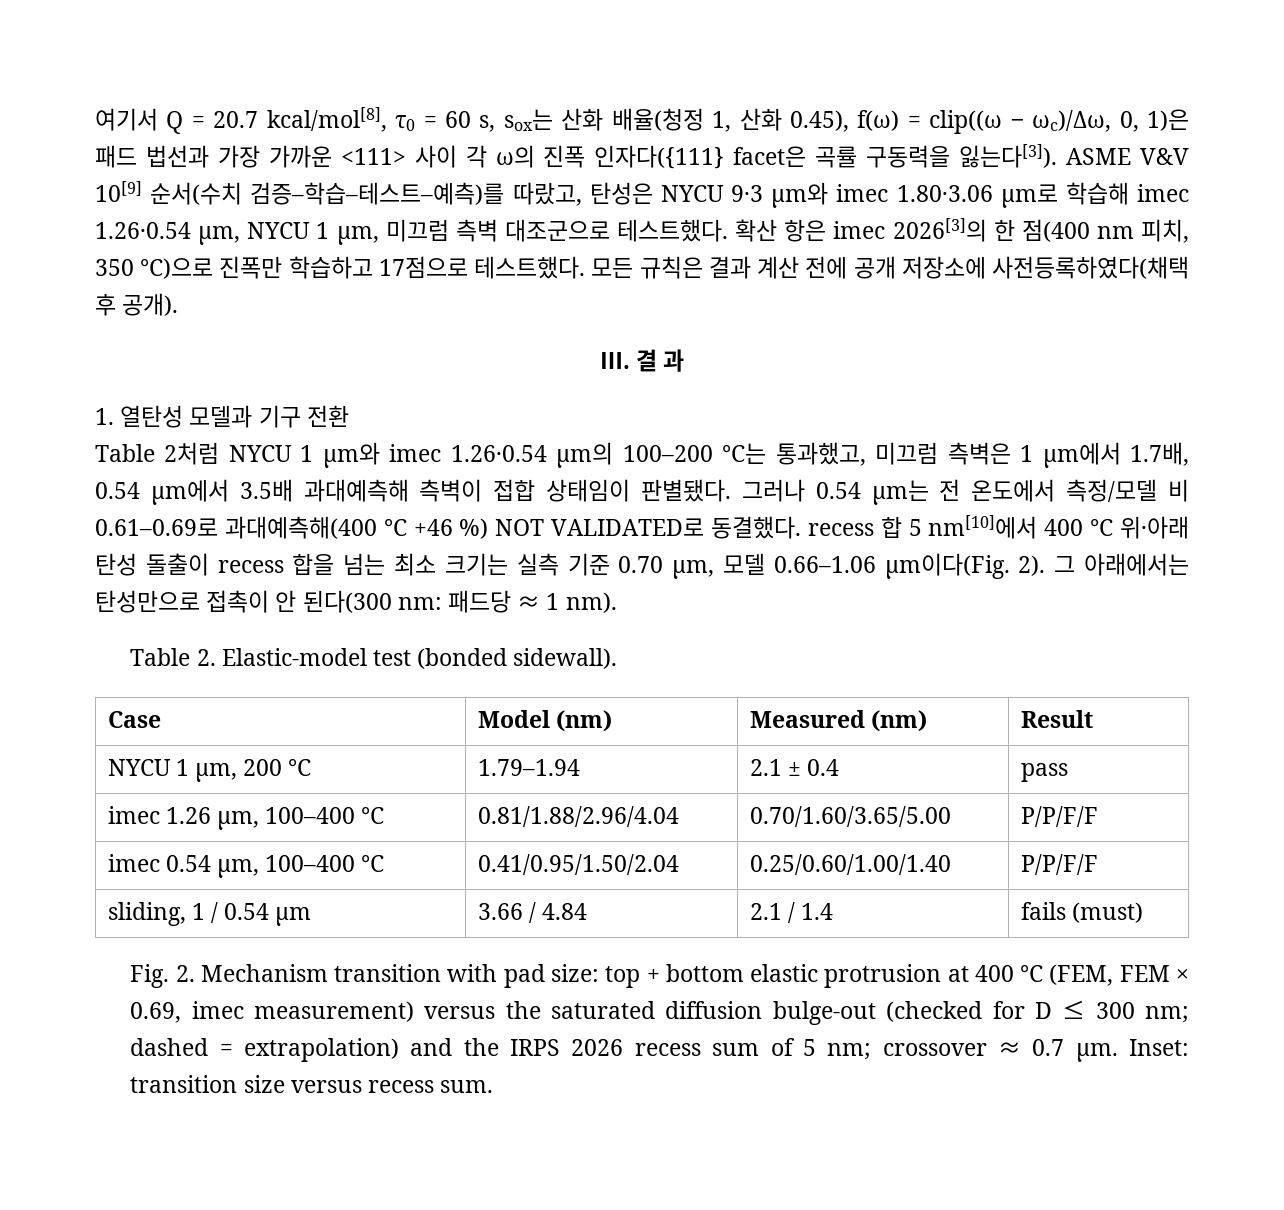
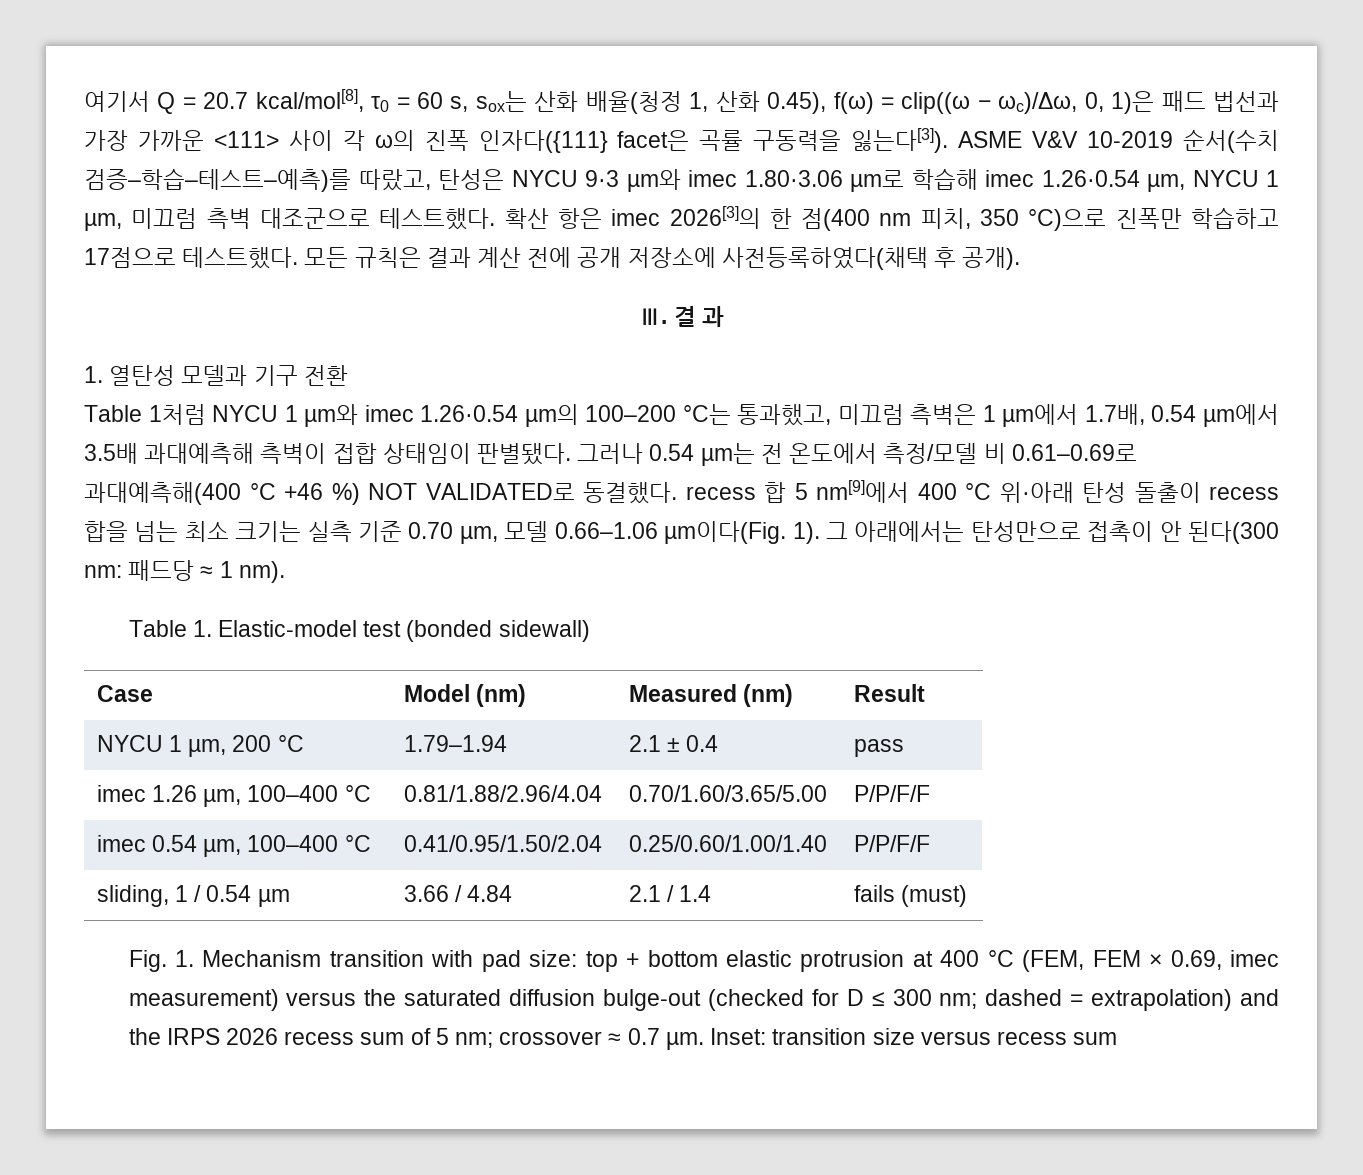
[95,181,142,202] 10[9] -> [1087,131,1174,148] 10-2019
[164,442,220,465] 2처럼 -> [148,404,206,425] 1처럼
[928,515,1038,539] nm[10]에서 -> [816,480,909,503] nm[9]에서
[1018,555,1046,576] 2). -> [792,522,820,544] 1).
[196,649,216,666] 2. -> [192,620,212,637] 1.
[513,648,618,669] sidewall). -> [498,620,590,642] sidewall)
[175,965,195,982] 2. -> [175,950,195,967] 1.
[440,1080,494,1093] sum. -> [1073,1032,1118,1045] sum

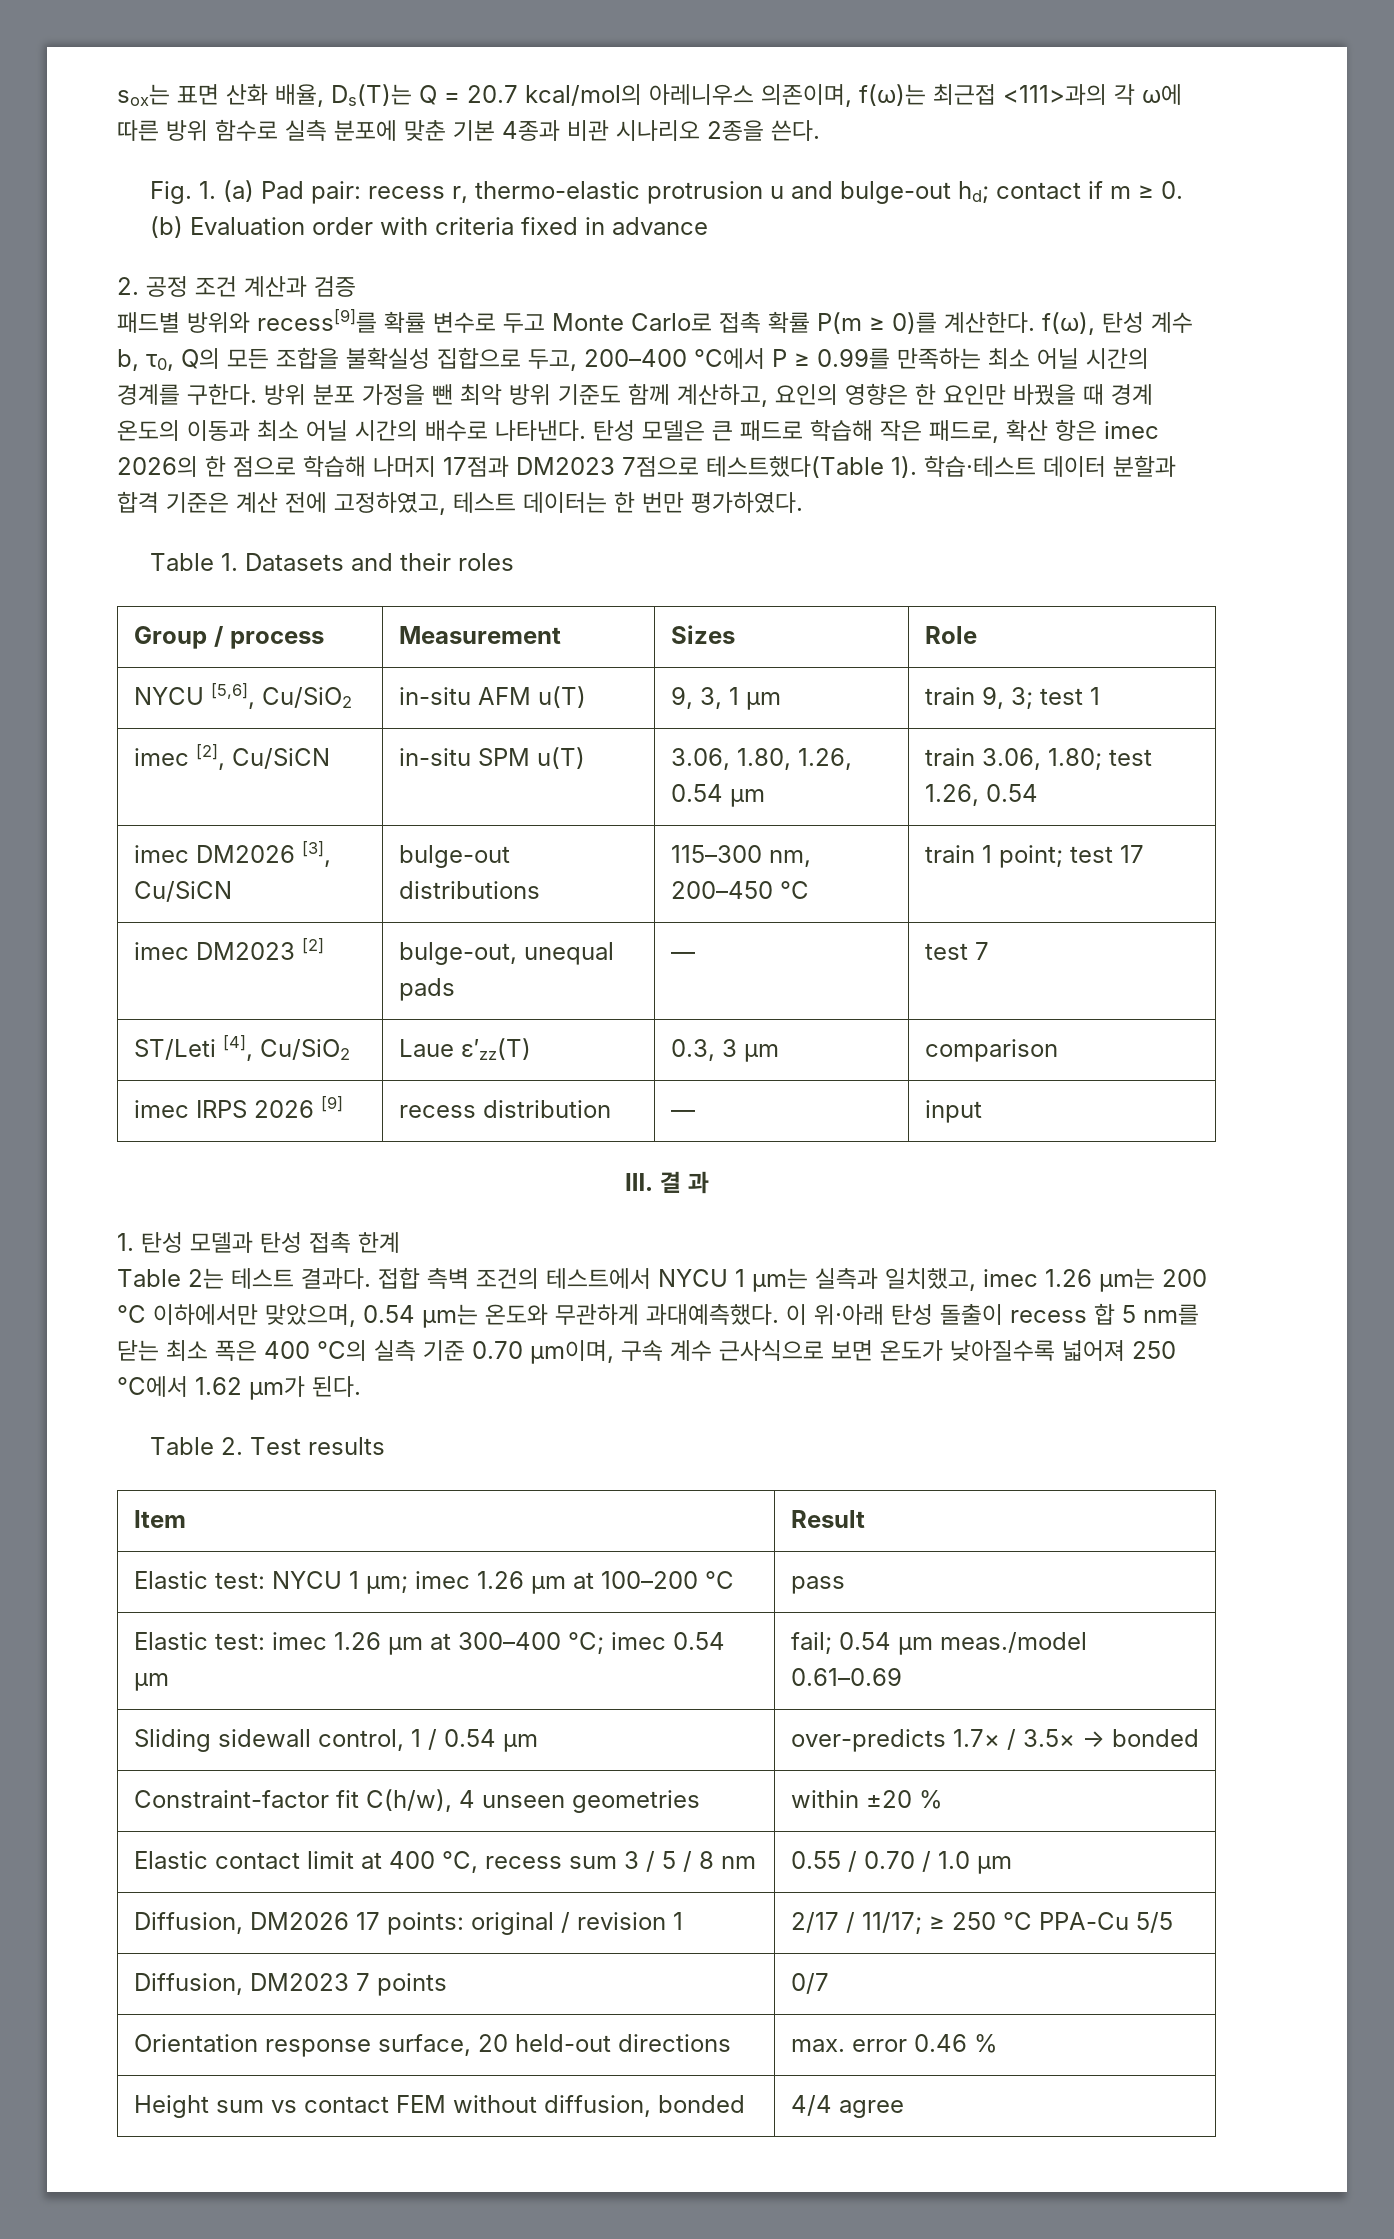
[84,89,1279,114] [84,128,1279,153] [84,168,1279,192] [84,206,1279,231] [84,247,1021,270] [639,306,724,327] [84,365,348,386] [84,404,1279,427] [84,443,1137,466] [84,480,1279,505] [84,521,1279,544] [84,560,285,583] [128,620,590,642] [96,685,153,702] [403,684,527,707] [628,684,794,707] [853,684,925,702] [96,735,304,757] [403,735,507,752] [628,735,719,752] [853,739,904,757] [96,785,371,807] [403,785,602,802] [628,785,827,802] [853,785,930,802] [96,835,371,857] [403,835,602,852] [628,835,827,852] [853,835,930,852] [96,885,290,907] [403,885,513,902] [628,885,712,902] [853,885,968,907] [128,950,1279,972] [128,989,1280,1011] [128,1028,1118,1050] 여기서 Q = 20.7 kcal/mol[8], τ0 = 60 s, sox는 산화 배율(청정 1, 산화 0.45), f(ω) = clip((ω − ωc)/Δω, 0, 1)은 패드 법선과 가장 가까운 <111> 사이 각 ω의 진폭 인자다({111} facet은 곡률 구동력을 잃는다[3]). ASME V&V 10-2019 순서(수치 검증–학습–테스트–예측)를 따랐고, 탄성은 NYCU 9·3 µm와 imec 1.80·3.06 µm로 학습해 imec 1.26·0.54 µm, NYCU 1 µm, 미끄럼 측벽 대조군으로 테스트했다. 확산 항은 imec 2026[3]의 한 점(400 nm 피치, 350 °C)으로 진폭만 학습하고 17점으로 테스트했다. 모든 규칙은 결과 계산 전에 공개 저장소에 사전등록하였다(채택 후 공개). // Ⅲ. 결 과 // 1. 열탄성 모델과 기구 전환 // Table 1처럼 NYCU 1 µm와 imec 1.26·0.54 µm의 100–200 °C는 통과했고, 미끄럼 측벽은 1 µm에서 1.7배, 0.54 µm에서 3.5배 과대예측해 측벽이 접합 상태임이 판별됐다. 그러나 0.54 µm는 전 온도에서 측정/모델 비 0.61–0.69로 과대예측해(400 °C +46 %) NOT VALIDATED로 동결했다. recess 합 5 nm[9]에서 400 °C 위·아래 탄성 돌출이 recess 합을 넘는 최소 크기는 실측 기준 0.70 µm, 모델 0.66–1.06 µm이다(Fig. 1). 그 아래에서는 탄성만으로 접촉이 안 된다(300 nm: 패드당 ≈ 1 nm). // Table 1. Elastic-model test (bonded sidewall) // Case | Model (nm) | Measured (nm) | Result // NYCU 1 µm, 200 °C | 1.79–1.94 | 2.1 ± 0.4 | pass // imec 1.26 µm, 100–400 °C | 0.81/1.88/2.96/4.04 | 0.70/1.60/3.65/5.00 | P/P/F/F // imec 0.54 µm, 100–400 °C | 0.41/0.95/1.50/2.04 | 0.25/0.60/1.00/1.40 | P/P/F/F // sliding, 1 / 0.54 µm | 3.66 / 4.84 | 2.1 / 1.4 | fails (must) // Fig. 1. Mechanism transition with pad size: top + bottom elastic protrusion at 400 °C (FEM, FEM × 0.69, imec measurement) versus the saturated diffusion bulge-out (checked for D ≤ 300 nm; dashed = extrapolation) and the IRPS 2026 recess sum of 5 nm; crossover ≈ 0.7 µm. Inset: transition size versus recess sum -> [117,84,1182,107] [117,119,820,141] [150,180,1184,204] [150,216,709,238] [117,276,356,297] [117,309,1193,335] [117,347,1149,371] [117,383,1153,407] [117,419,1159,443] [117,455,1176,478] [117,491,803,515] [150,553,515,571] [133,626,324,649] [398,626,561,644] [670,625,735,644] [924,626,977,644] [133,683,352,709] [398,686,586,708] [670,686,781,710] [924,686,1100,709] [133,744,330,770] [398,747,585,769] [670,748,852,770] [670,784,765,807] [924,748,1152,770] [924,784,1038,806] [133,841,331,867] [133,881,232,902] [398,845,510,868] [398,881,540,899] [670,845,811,867] [670,881,809,899] [924,845,1144,868] [133,938,324,960] [398,942,614,965] [398,978,455,1001] [670,952,695,960] [924,942,989,960] [133,1035,350,1061] [398,1038,531,1060] [670,1039,779,1062] [924,1039,1058,1062] [133,1096,343,1118] [398,1100,611,1118] [670,1110,695,1118] [924,1100,982,1123] [624,1171,709,1194] [117,1231,400,1253] [117,1267,1207,1292] [117,1303,1199,1328] [117,1340,1176,1364] [117,1376,361,1400] [150,1437,386,1455] [133,1510,186,1528] [790,1510,865,1528] [133,1571,734,1594] [790,1576,845,1594] [133,1632,725,1655] [133,1673,169,1691] [790,1632,1087,1655] [790,1667,902,1686] [133,1729,538,1752] [790,1729,1199,1752] [133,1789,700,1813] [790,1790,943,1809] [133,1851,756,1873] [790,1851,1012,1874] [133,1912,683,1935] [790,1912,1173,1934] [133,1973,447,1996] [790,1973,829,1994] [133,2034,731,2057] [790,2034,998,2053] [133,2095,745,2118] [790,2095,904,2118] sox는 표면 산화 배율, Ds(T)는 Q = 20.7 kcal/mol의 아레니우스 의존이며, f(ω)는 최근접 <111>과의 각 ω에 따른 방위 함수로 실측 분포에 맞춘 기본 4종과 비관 시나리오 2종을 쓴다. // Fig. 1. (a) Pad pair: recess r, thermo-elastic protrusion u and bulge-out hd; contact if m ≥ 0. (b) Evaluation order with criteria fixed in advance // 2. 공정 조건 계산과 검증 // 패드별 방위와 recess[9]를 확률 변수로 두고 Monte Carlo로 접촉 확률 P(m ≥ 0)를 계산한다. f(ω), 탄성 계수 b, τ0, Q의 모든 조합을 불확실성 집합으로 두고, 200–400 °C에서 P ≥ 0.99를 만족하는 최소 어닐 시간의 경계를 구한다. 방위 분포 가정을 뺀 최악 방위 기준도 함께 계산하고, 요인의 영향은 한 요인만 바꿨을 때 경계 온도의 이동과 최소 어닐 시간의 배수로 나타낸다. 탄성 모델은 큰 패드로 학습해 작은 패드로, 확산 항은 imec 2026의 한 점으로 학습해 나머지 17점과 DM2023 7점으로 테스트했다(Table 1). 학습·테스트 데이터 분할과 합격 기준은 계산 전에 고정하였고, 테스트 데이터는 한 번만 평가하였다. // Table 1. Datasets and their roles // Group / process | Measurement | Sizes | Role // NYCU [5,6], Cu/SiO2 | in-situ AFM u(T) | 9, 3, 1 µm | train 9, 3; test 1 // imec [2], Cu/SiCN | in-situ SPM u(T) | 3.06, 1.80, 1.26, 0.54 µm | train 3.06, 1.80; test 1.26, 0.54 // imec DM2026 [3], Cu/SiCN | bulge-out distributions | 115–300 nm, 200–450 °C | train 1 point; test 17 // imec DM2023 [2] | bulge-out, unequal pads | — | test 7 // ST/Leti [4], Cu/SiO2 | Laue ε′zz(T) | 0.3, 3 µm | comparison // imec IRPS 2026 [9] | recess distribution | — | input // Ⅲ. 결 과 // 1. 탄성 모델과 탄성 접촉 한계 // Table 2는 테스트 결과다. 접합 측벽 조건의 테스트에서 NYCU 1 µm는 실측과 일치했고, imec 1.26 µm는 200 °C 이하에서만 맞았으며, 0.54 µm는 온도와 무관하게 과대예측했다. 이 위·아래 탄성 돌출이 recess 합 5 nm를 닫는 최소 폭은 400 °C의 실측 기준 0.70 µm이며, 구속 계수 근사식으로 보면 온도가 낮아질수록 넓어져 250 °C에서 1.62 µm가 된다. // Table 2. Test results // Item | Result // Elastic test: NYCU 1 µm; imec 1.26 µm at 100–200 °C | pass // Elastic test: imec 1.26 µm at 300–400 °C; imec 0.54 µm | fail; 0.54 µm meas./model 0.61–0.69 // Sliding sidewall control, 1 / 0.54 µm | over-predicts 1.7× / 3.5× → bonded // Constraint-factor fit C(h/w), 4 unseen geometries | within ±20 % // Elastic contact limit at 400 °C, recess sum 3 / 5 / 8 nm | 0.55 / 0.70 / 1.0 µm // Diffusion, DM2026 17 points: original / revision 1 | 2/17 / 11/17; ≥ 250 °C PPA-Cu 5/5 // Diffusion, DM2023 7 points | 0/7 // Orientation response surface, 20 held-out directions | max. error 0.46 % // Height sum vs contact FEM without diffusion, bonded | 4/4 agree

